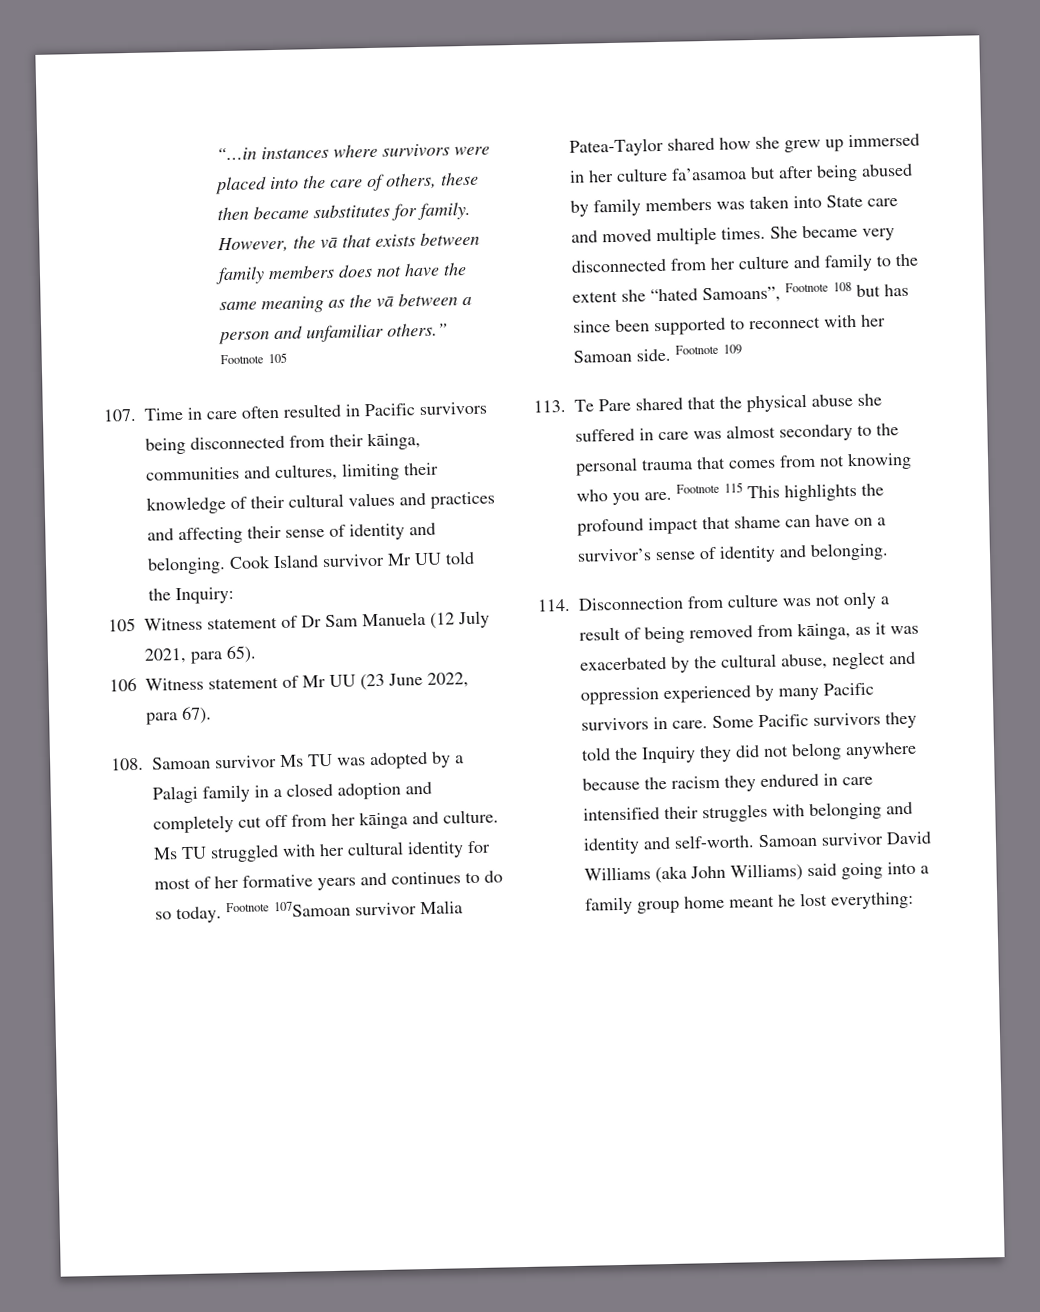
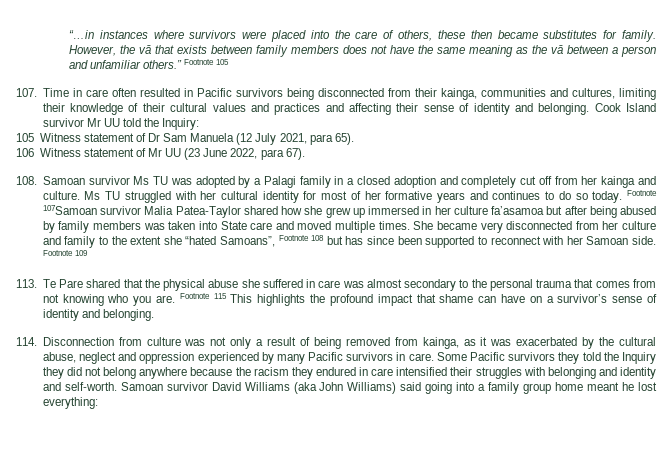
[367,432,421,451] kāinga, -> [440,88,477,100] kainga,
[359,811,408,830] kāinga -> [601,176,636,188] kainga
[797,622,851,641] kāinga, -> [422,337,459,349] kainga,

